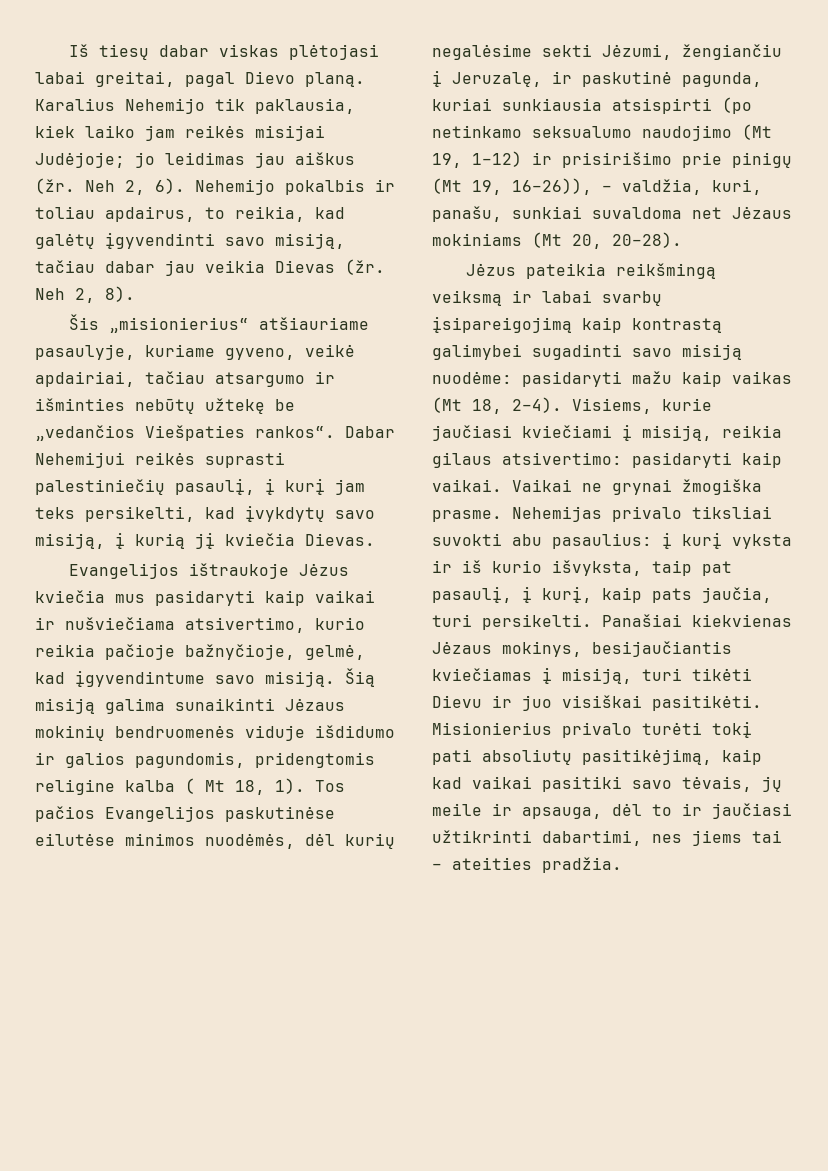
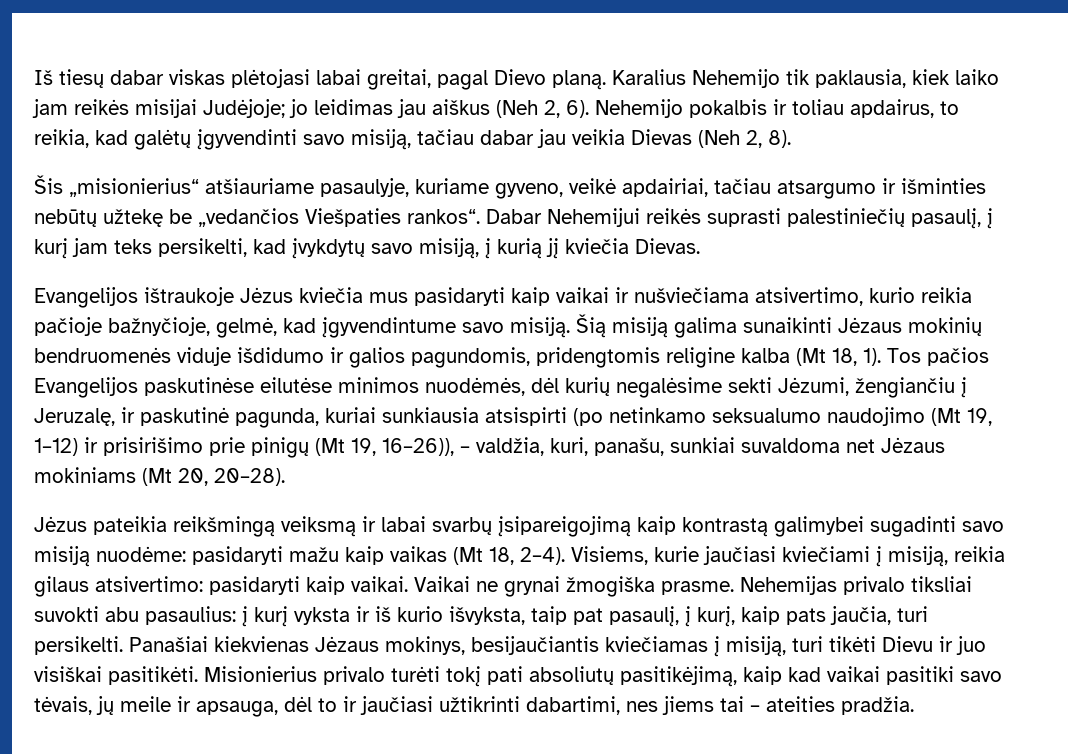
[35,178,115,194] (žr. Neh -> [496,100,538,118] (Neh
[345,259,385,275] [35,288,65,300] (žr. Neh -> [698,130,740,148] (Neh
[185,778,225,794] ( Mt -> [796,348,826,366] (Mt

